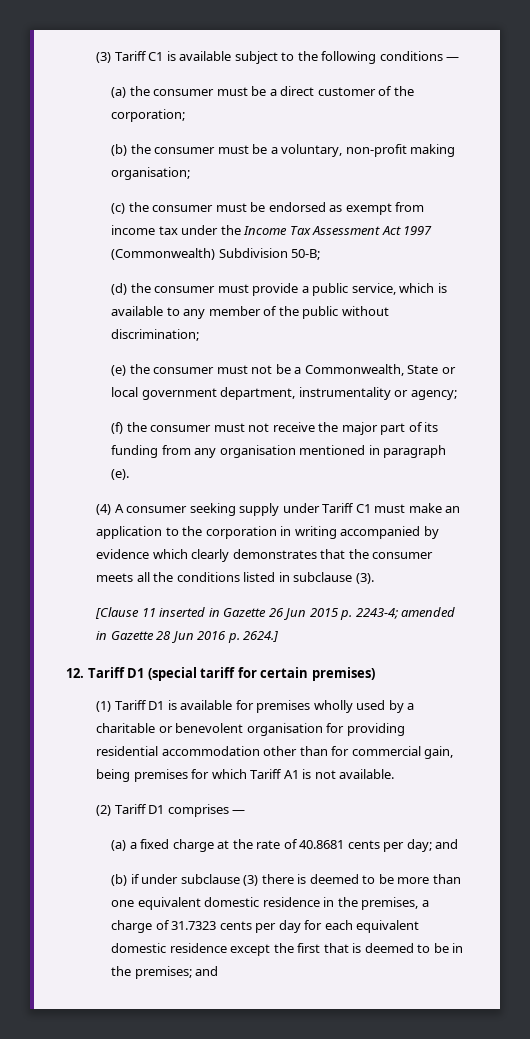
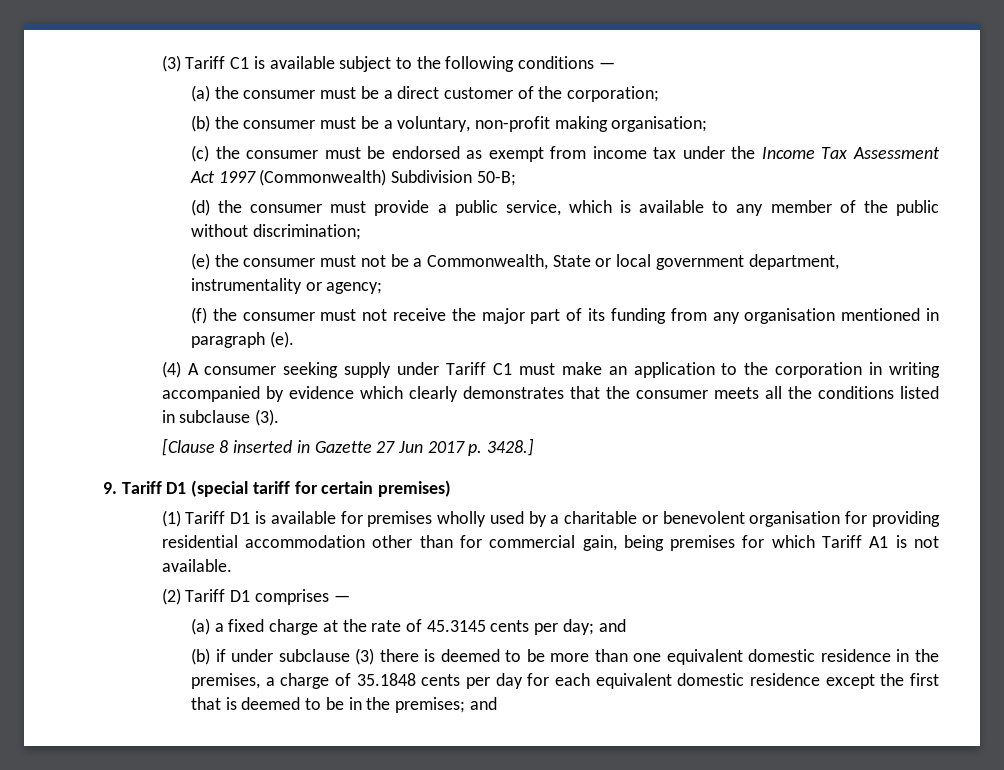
[141,608,156,617] 11 -> [219,440,229,453] 8
[268,607,456,620] [96,631,279,643] [66,668,84,678] 26 Jun 2015 p. 2243-4; amended in Gazette 28 Jun 2016 p. 2624.] // 12. -> [376,438,535,456] [103,482,117,494] 27 Jun 2017 p. 3428.] // 9.
[299,840,345,849] 40.8681 -> [426,620,486,632] 45.3145
[171,921,217,930] 31.7323 -> [356,673,416,686] 35.1848

